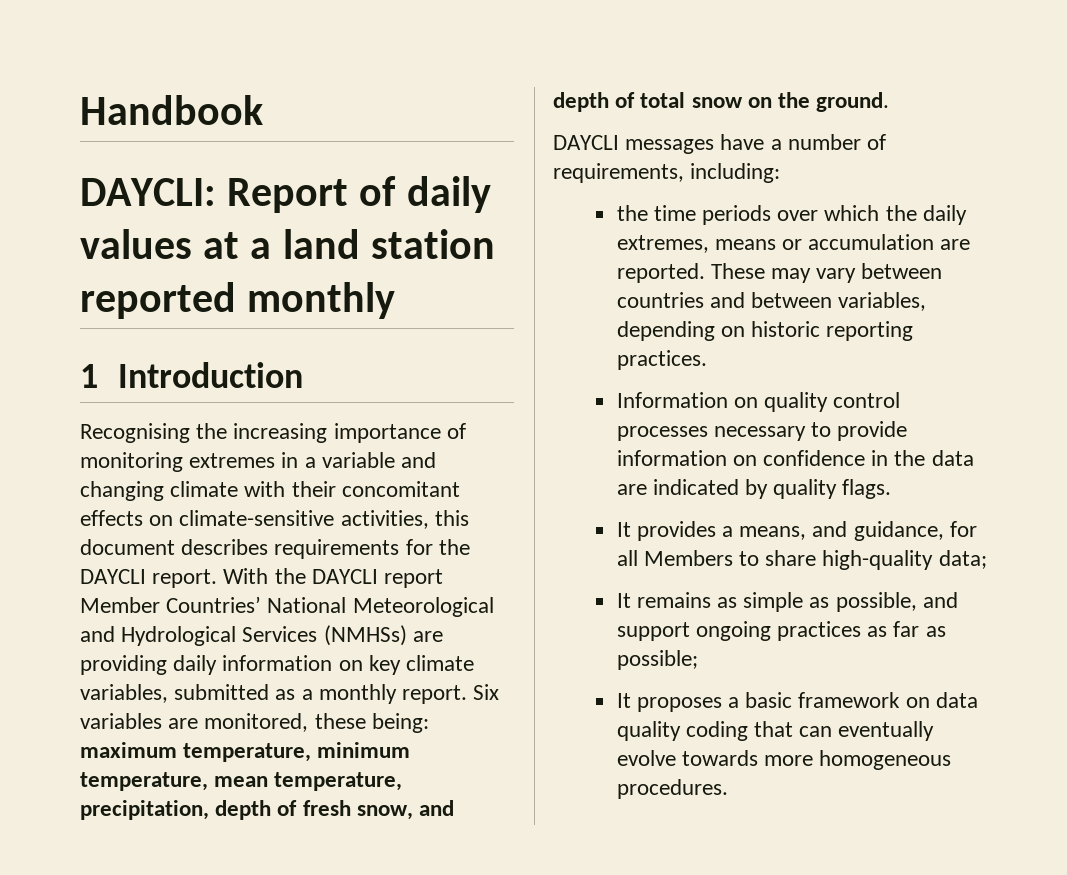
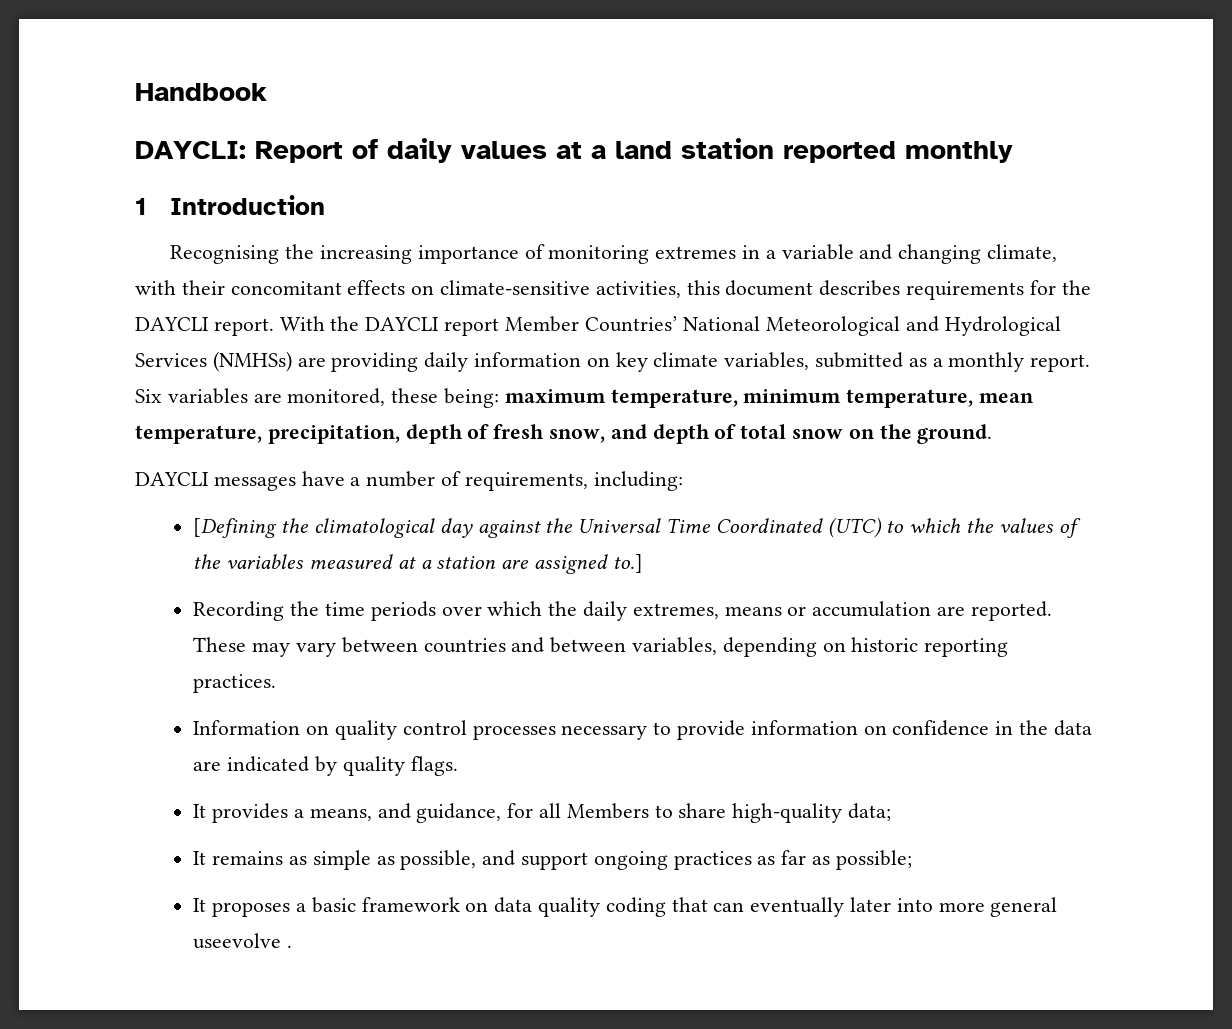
[170,481,239,497] climate -> [986,244,1057,262] climate,
(781, 173) none -> [193,517,1081,538] [193,554,643,574] [193,601,285,621] [Defining the climatological day against the Universal Time Coordinated (UTC) to which the values of the variables measured at a station are assigned to.] // Recording
[616,750,952,770] [616,779,728,799] evolve towards more homogeneous procedures. -> [850,897,1058,917] [193,933,293,949] later into more general useevolve .

